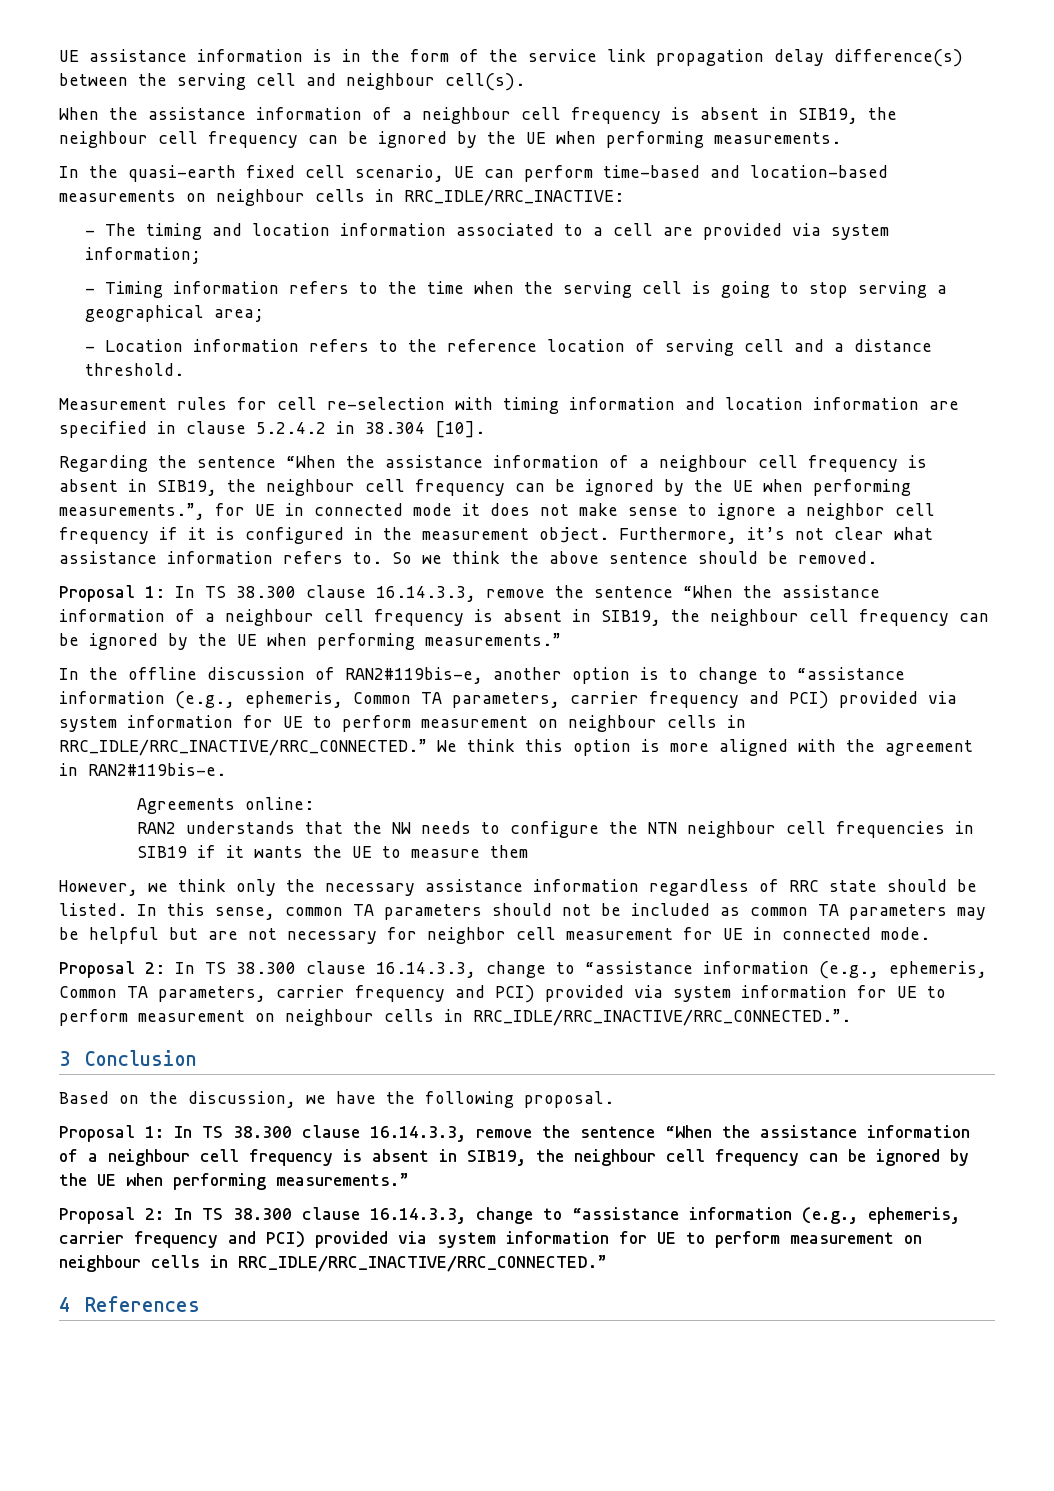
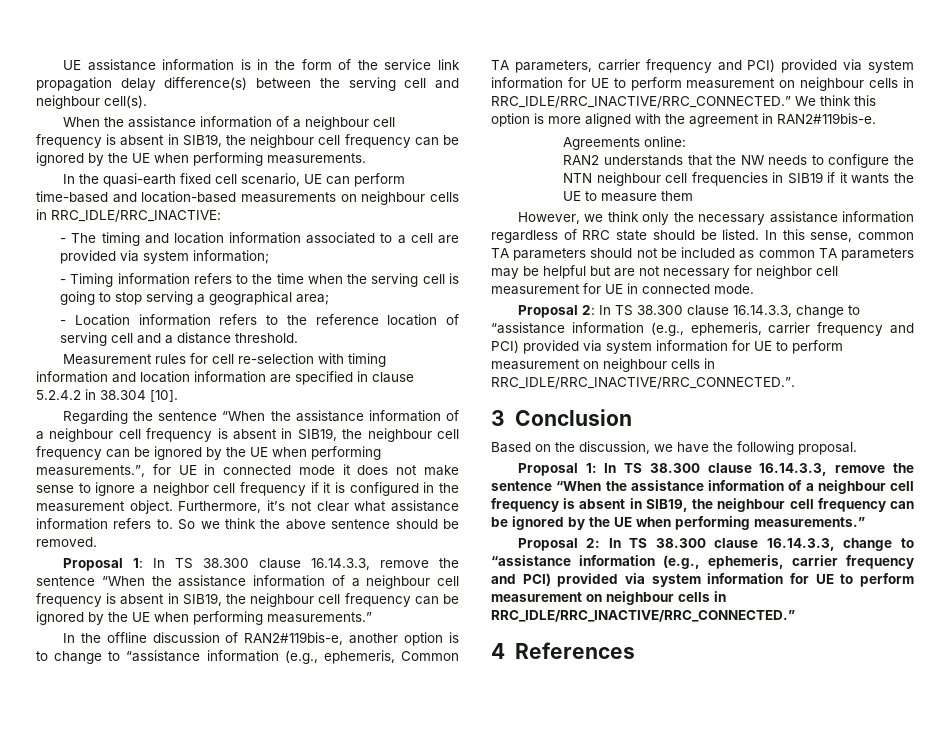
[59,986,266,1002] Common TA parameters, -> (762, 329) none

